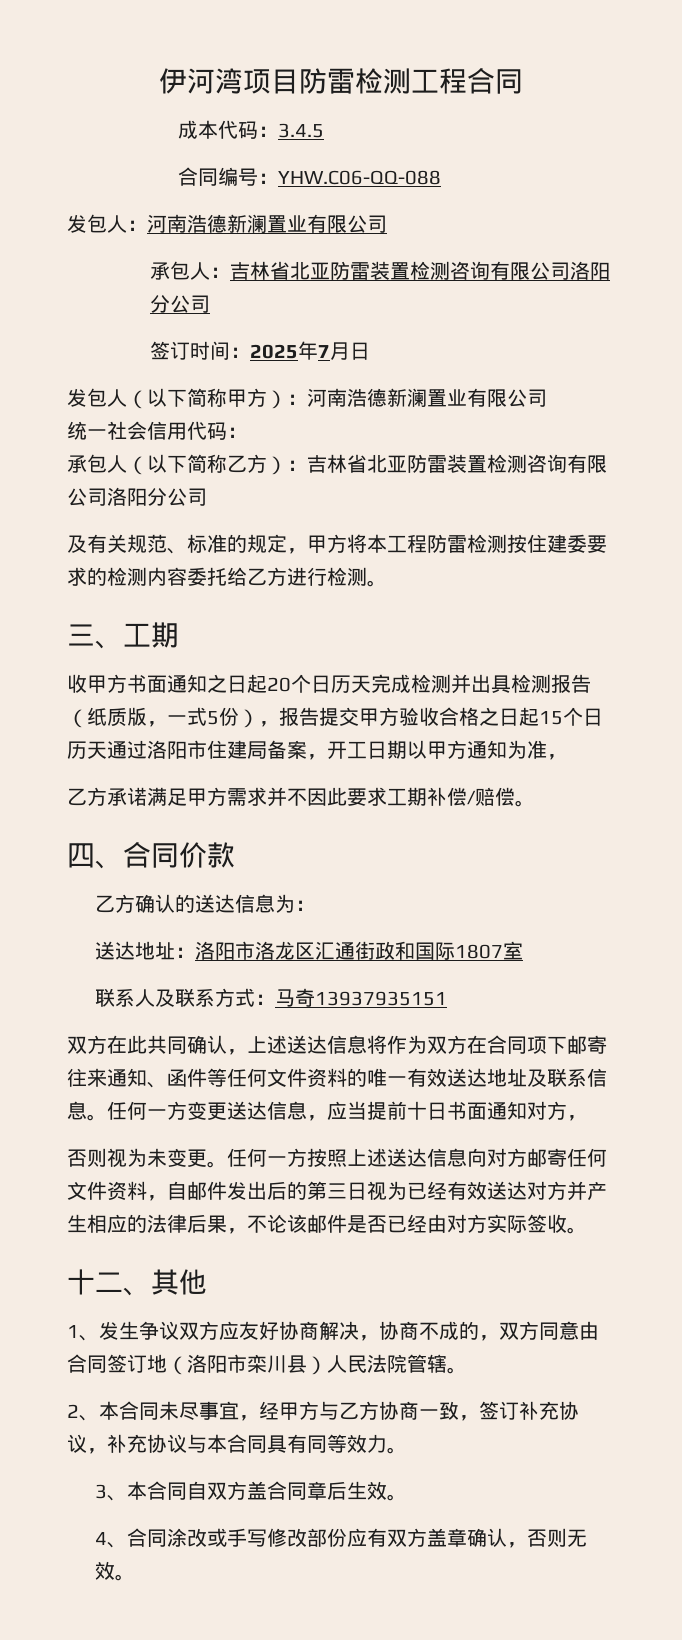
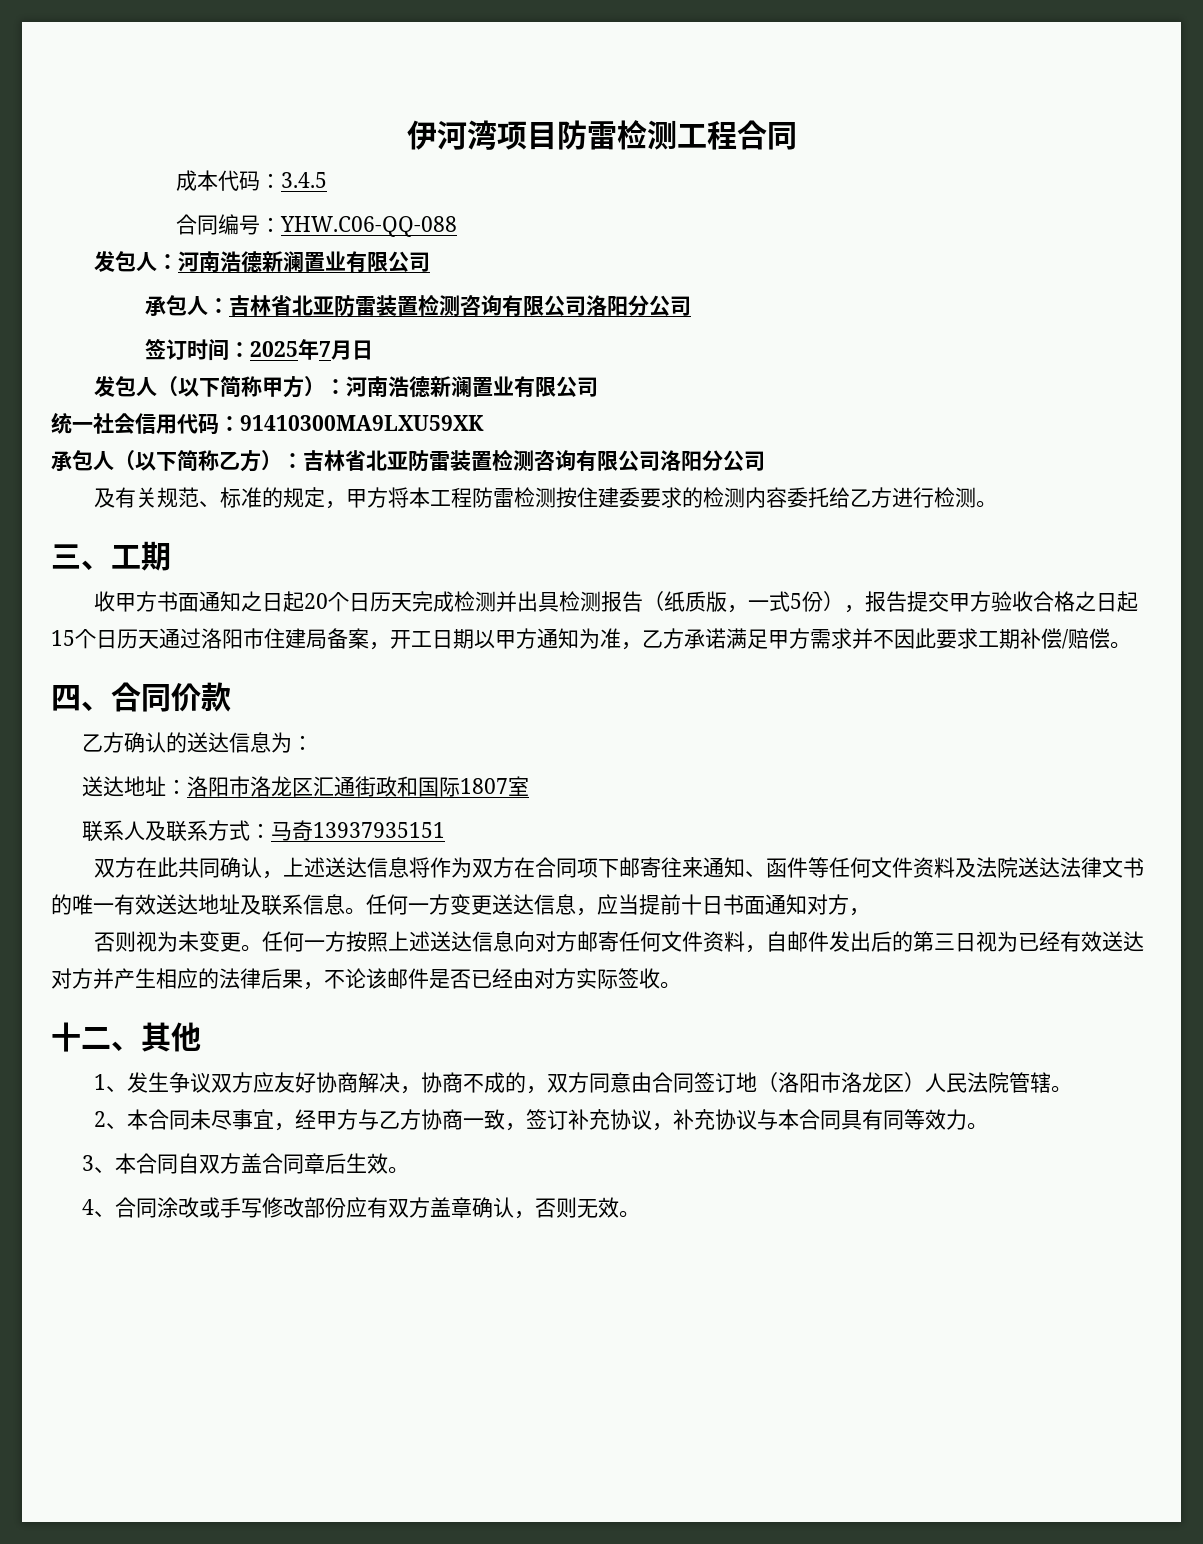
(247, 432) none -> [240,415,484,431] 91410300MA9LXU59XK
(567, 757) // -> (642, 646) none
(347, 1077) none -> [954,857,1144,878] 及法院送达法律文书
[247,1354,307,1373] 栾川县 -> [840,1072,904,1093] 洛龙区

